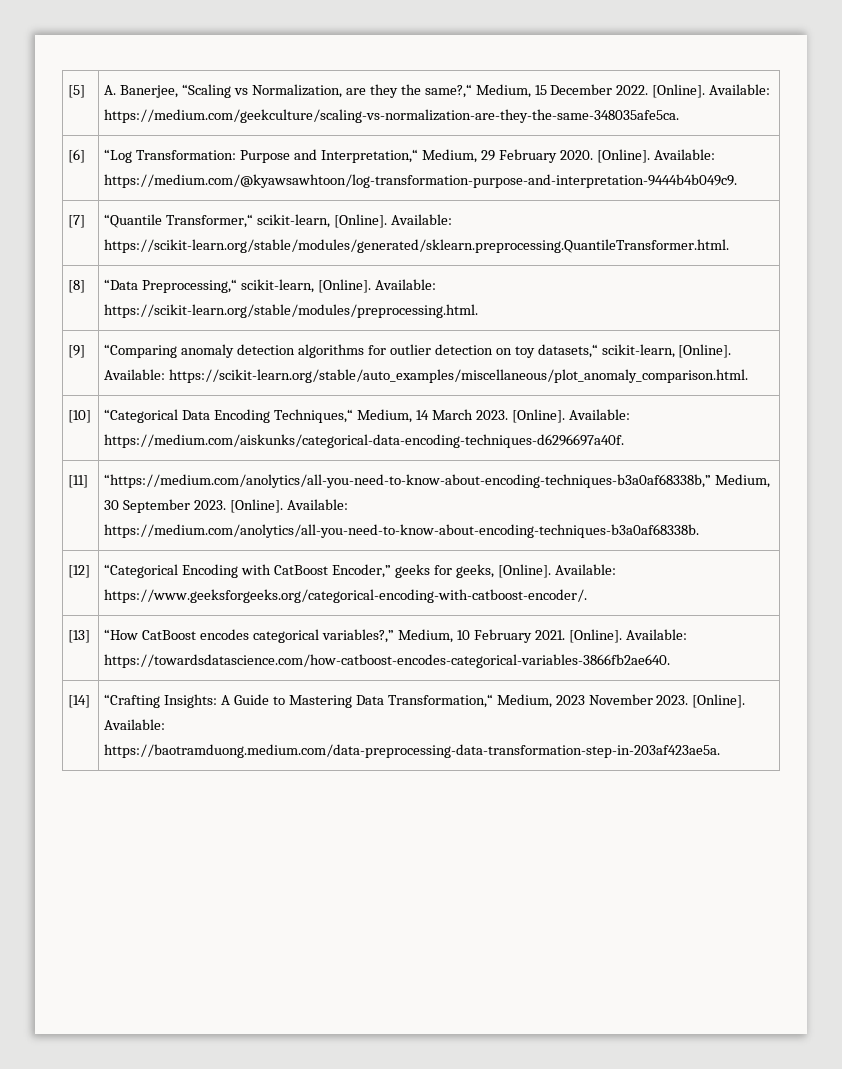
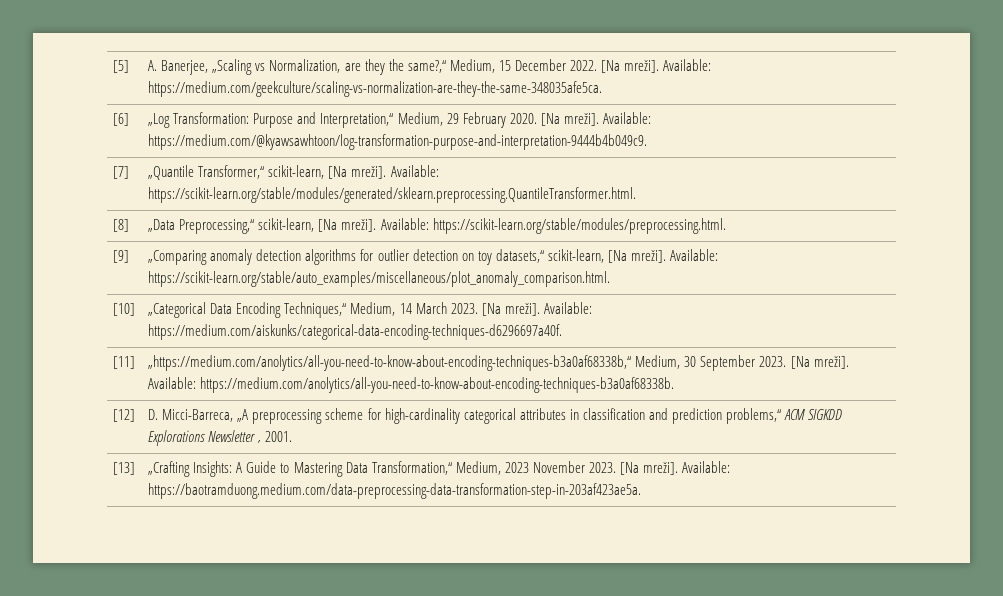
[182,84,232,98] “Scaling -> [212,59,253,75] „Scaling
[652,84,706,98] [Online]. -> [600,60,659,73] [Na mreži].
[104,149,133,163] “Log -> [148,113,171,128] „Log
[596,149,650,163] [Online]. -> [540,113,599,126] [Na mreži].
[104,214,163,228] “Quantile -> [148,165,195,180] „Quantile
[334,214,388,228] [Online]. -> [328,166,387,179] [Na mreži].
[104,279,139,290] “Data -> [148,219,176,232] „Data
[318,279,372,293] [Online]. -> [318,219,377,232] [Na mreži].
[104,344,178,358] “Comparing -> [148,250,208,265] „Comparing
[678,344,732,358] [Online]. -> [607,250,666,263] [Na mreži].
[104,409,179,423] “Categorical -> [148,302,207,318] „Categorical
[511,409,565,423] [Online]. -> [481,303,540,316] [Na mreži].
[104,474,712,488] “https://medium.com/anolytics/all-you-need-to-know-about-encoding-techniques-b3a0af68338b,” -> [148,355,633,371] „https://medium.com/anolytics/all-you-need-to-know-about-encoding-techniques-b3a0af68338b,“
[230,499,284,513] [Online]. -> [790,356,849,369] [Na mreži].
[104,564,616,578] [104,589,588,603] [68,630,91,643] [104,629,687,643] [104,654,671,668] [68,695,91,708] [104,694,161,708] “Categorical Encoding with CatBoost Encoder,” geeks for geeks, [Online]. Available: https://www.geeksforgeeks.org/categorical-encoding-with-catboost-encoder/. // [13] | “How CatBoost encodes categorical variables?,” Medium, 10 February 2021. [Online]. Available: https://towardsdatascience.com/how-catboost-encodes-categorical-variables-3866fb2ae640. // [14] | “Crafting -> [148,408,843,424] [148,430,293,446] [113,462,136,475] [148,461,191,477] D. Micci-Barreca, „A preprocessing scheme for high-cardinality categorical attributes in classification and prediction problems,“ ACM SIGKDD Explorations Newsletter , 2001. // [13] | „Crafting
[692,694,746,708] [Online]. -> [619,462,678,475] [Na mreži].

